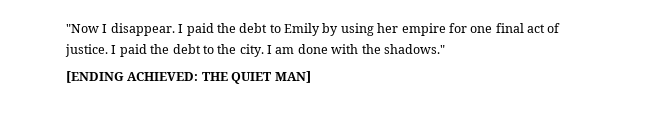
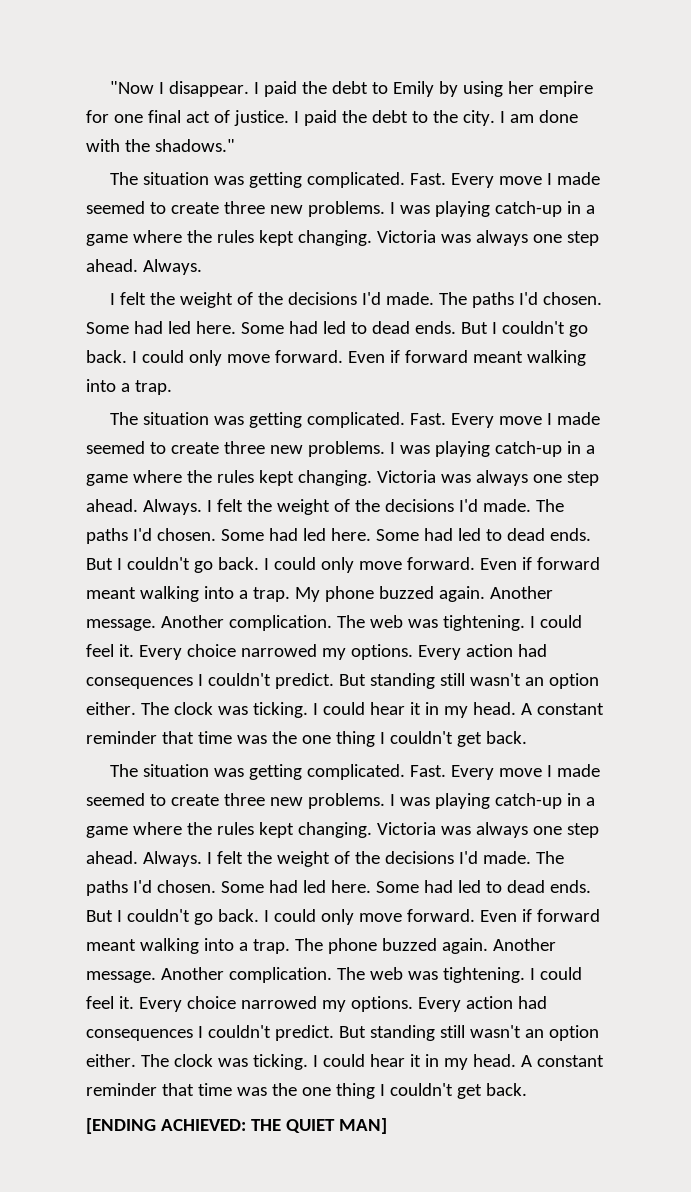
(445, 49) none -> [110,172,601,188] [86,201,595,217] [86,230,599,246] [86,259,202,275] [110,292,603,308] [86,321,588,337] [86,350,586,366] [86,379,172,395] [110,412,601,428] [86,441,595,457] [86,470,599,486] [86,499,564,515] [86,528,591,544] [86,557,600,573] [86,586,553,602] [86,615,582,631] [86,644,547,660] [86,673,599,689] [86,702,604,718] [86,731,527,747] [110,764,601,780] [86,793,595,809] [86,822,599,838] [86,851,564,867] [86,880,591,896] [86,909,600,925] [86,938,556,954] [86,967,582,983] [86,996,547,1012] [86,1025,599,1041] [86,1054,604,1070] [86,1083,527,1099] // The situation was getting complicated. Fast. Every move I made seemed to create three new problems. I was playing catch-up in a game where the rules kept changing. Victoria was always one step ahead. Always. // I felt the weight of the decisions I'd made. The paths I'd chosen. Some had led here. Some had led to dead ends. But I couldn't go back. I could only move forward. Even if forward meant walking into a trap. // The situation was getting complicated. Fast. Every move I made seemed to create three new problems. I was playing catch-up in a game where the rules kept changing. Victoria was always one step ahead. Always. I felt the weight of the decisions I'd made. The paths I'd chosen. Some had led here. Some had led to dead ends. But I couldn't go back. I could only move forward. Even if forward meant walking into a trap. My phone buzzed again. Another message. Another complication. The web was tightening. I could feel it. Every choice narrowed my options. Every action had consequences I couldn't predict. But standing still wasn't an option either. The clock was ticking. I could hear it in my head. A constant reminder that time was the one thing I couldn't get back. // The situation was getting complicated. Fast. Every move I made seemed to create three new problems. I was playing catch-up in a game where the rules kept changing. Victoria was always one step ahead. Always. I felt the weight of the decisions I'd made. The paths I'd chosen. Some had led here. Some had led to dead ends. But I couldn't go back. I could only move forward. Even if forward meant walking into a trap. The phone buzzed again. Another message. Another complication. The web was tightening. I could feel it. Every choice narrowed my options. Every action had consequences I couldn't predict. But standing still wasn't an option either. The clock was ticking. I could hear it in my head. A constant reminder that time was the one thing I couldn't get back.

